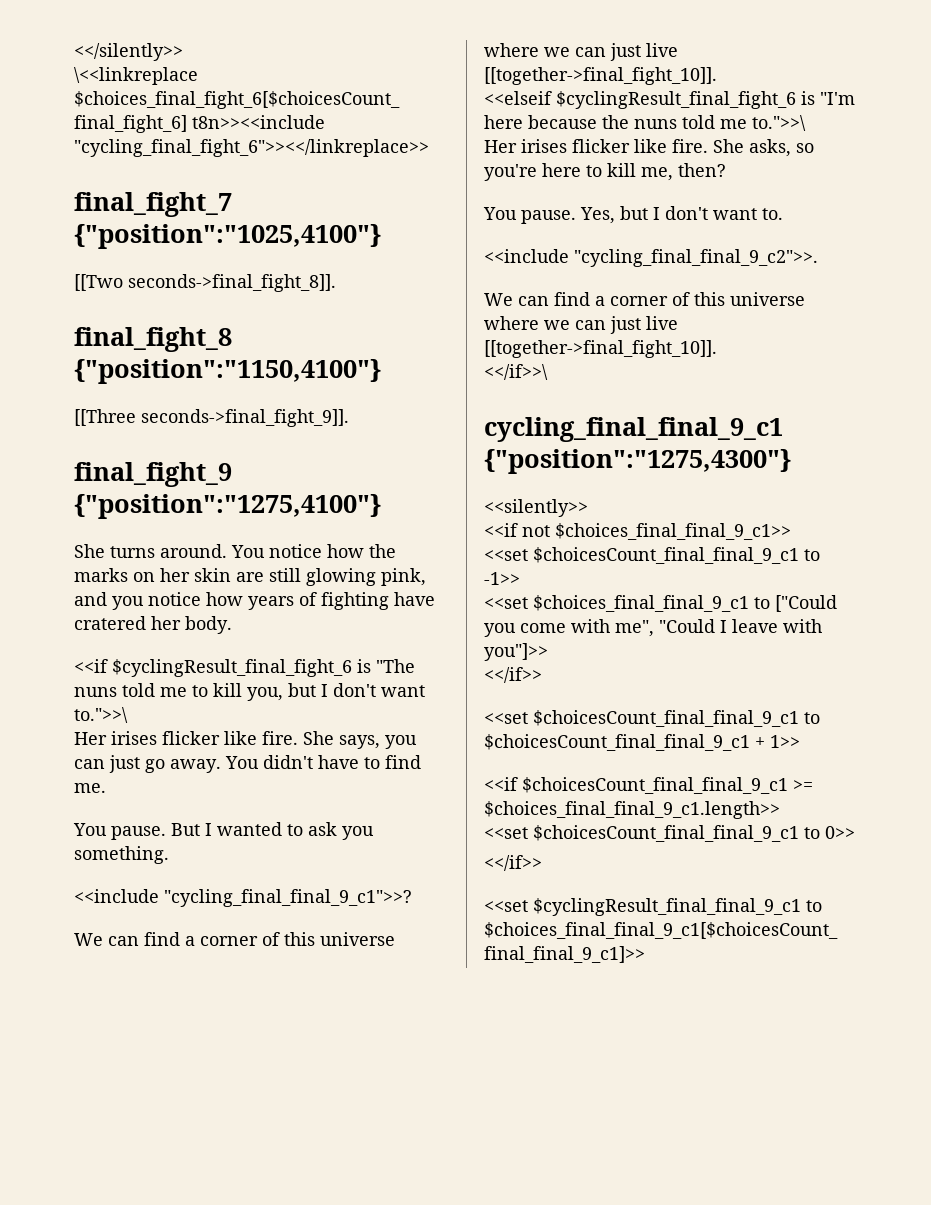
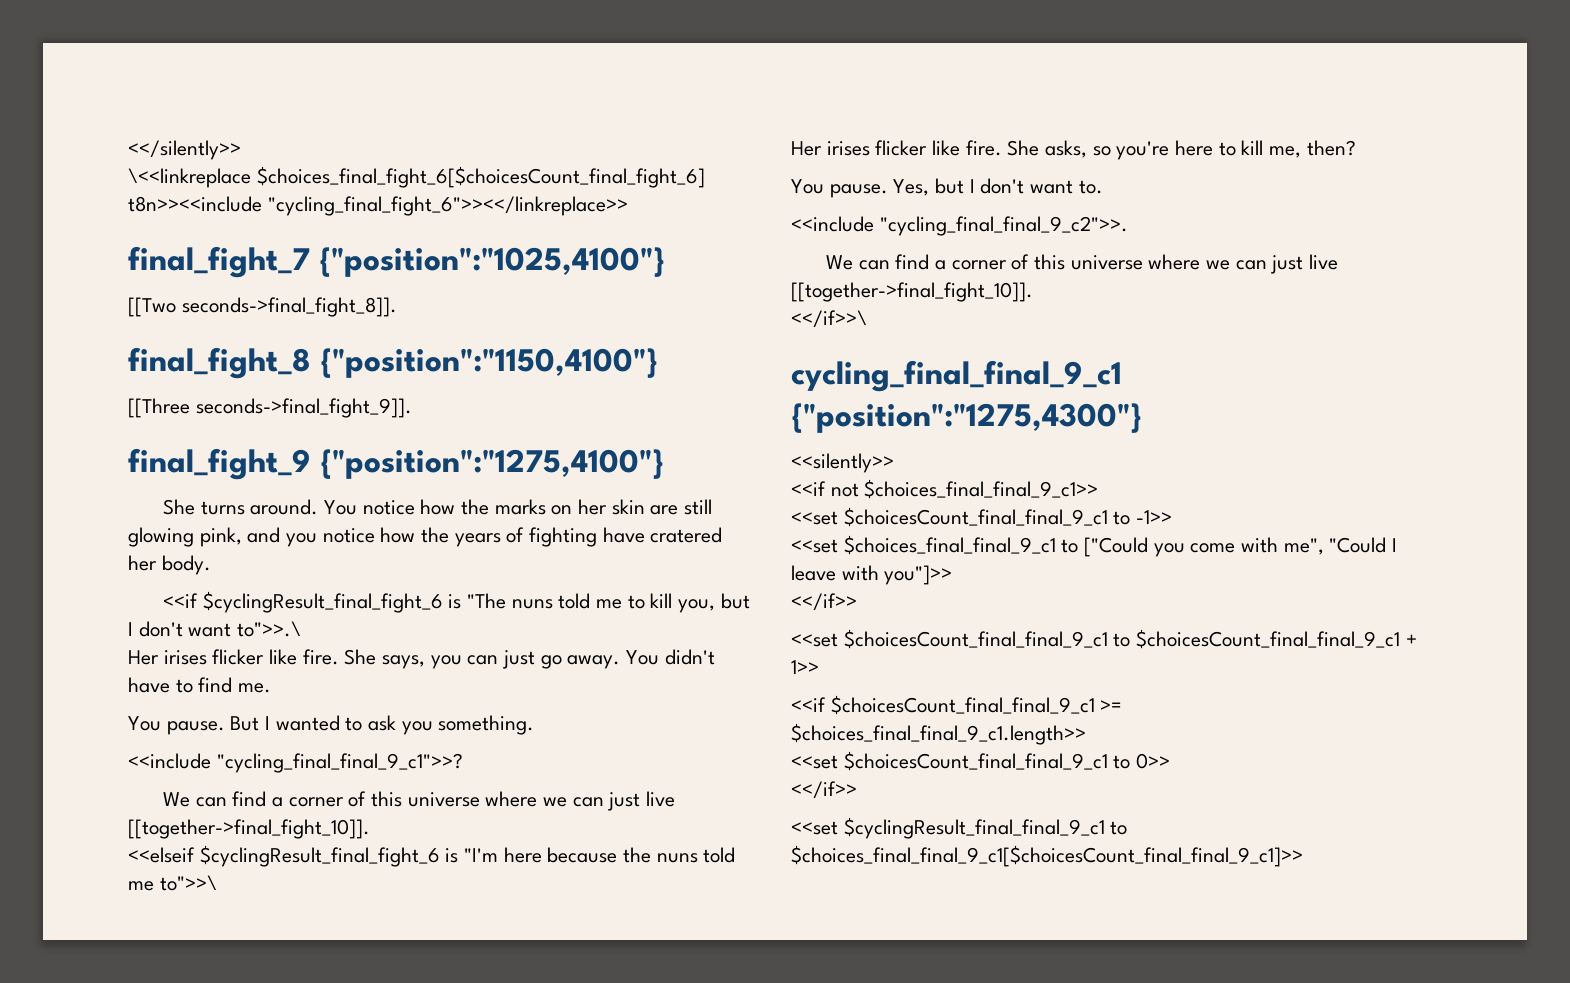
(243, 599) none -> [421,527,450,543] the
[74,707,128,723] to.">>\ -> [237,621,302,637] to">>.\
[752,115,806,131] to.">>\ -> [159,875,217,891] to">>\

